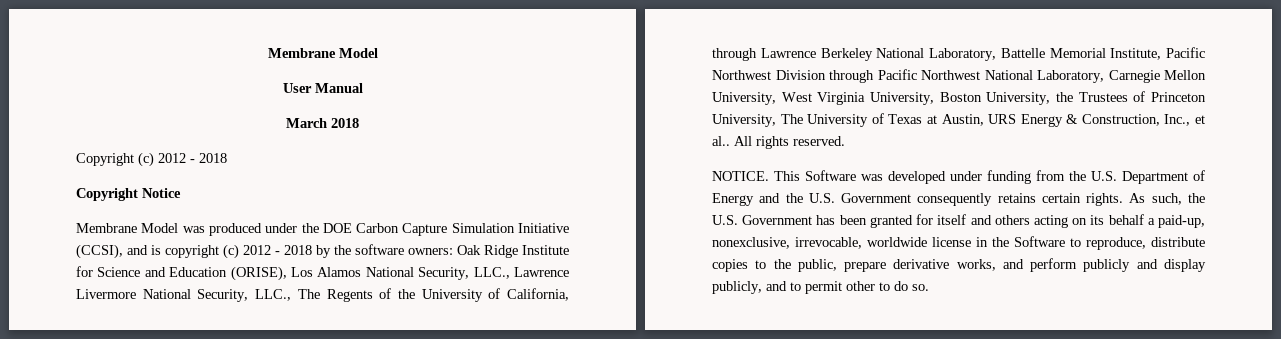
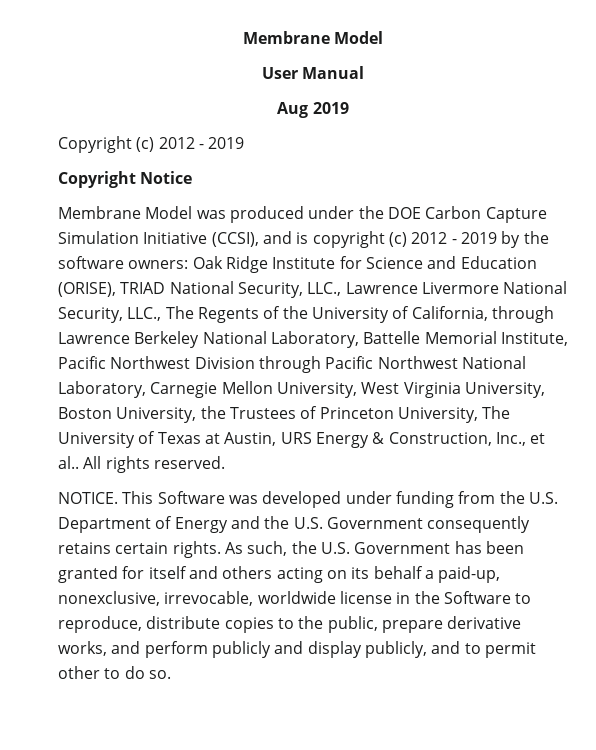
[286,118,359,128] March 2018 -> [277,102,349,118] Aug 2019
[199,153,227,163] 2018 -> [208,137,245,149] 2019
[284,245,312,255] 2018 -> [460,232,497,244] 2019
[291,267,362,277] Los Alamos -> [120,282,166,294] TRIAD

